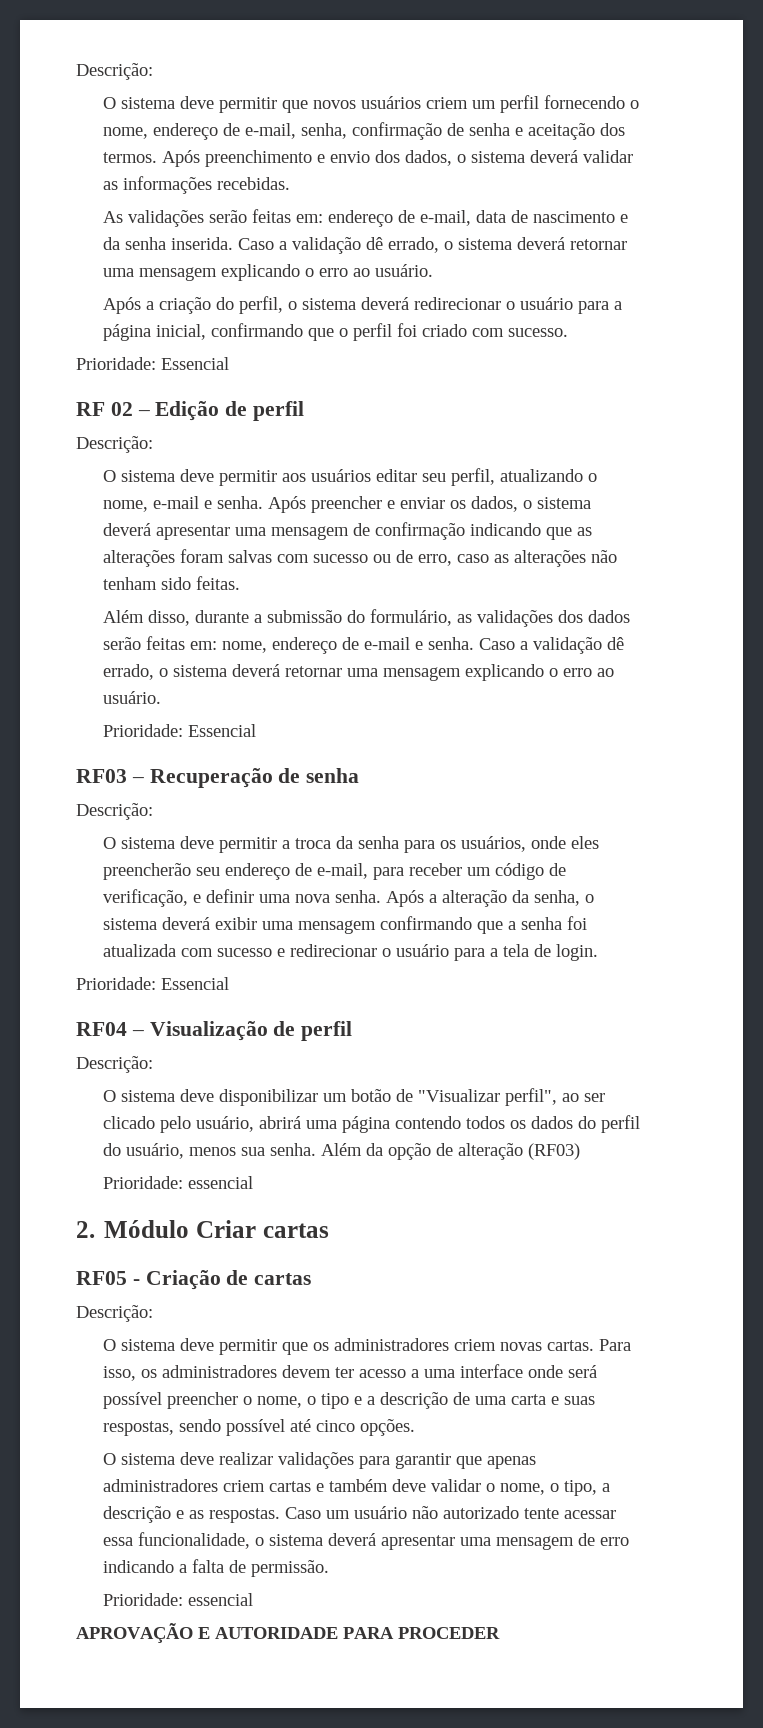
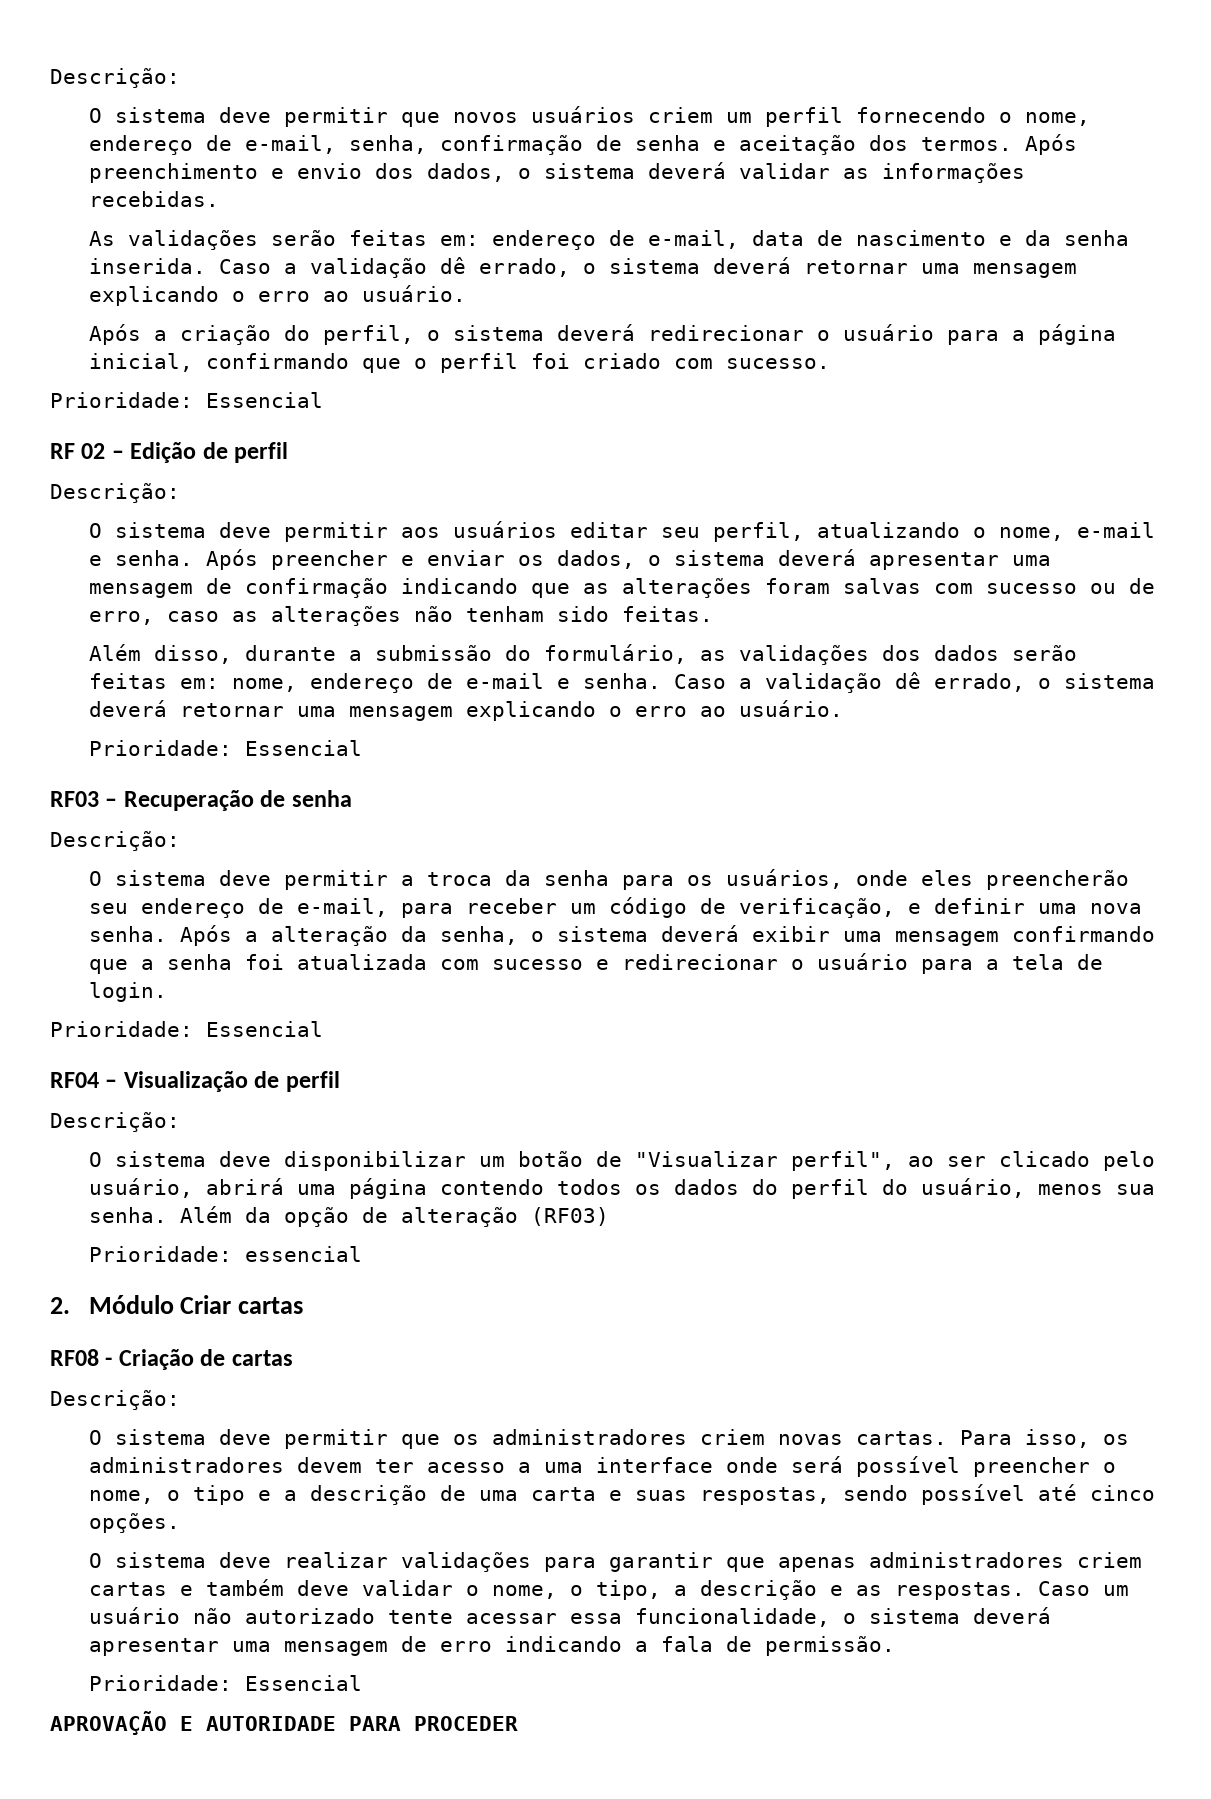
[76,1271,127,1285] RF05 -> [50,1349,99,1366] RF08
[191,1559,224,1573] falta -> [660,1636,713,1652] fala
[187,1593,253,1606] essencial -> [244,1675,362,1691] Essencial

